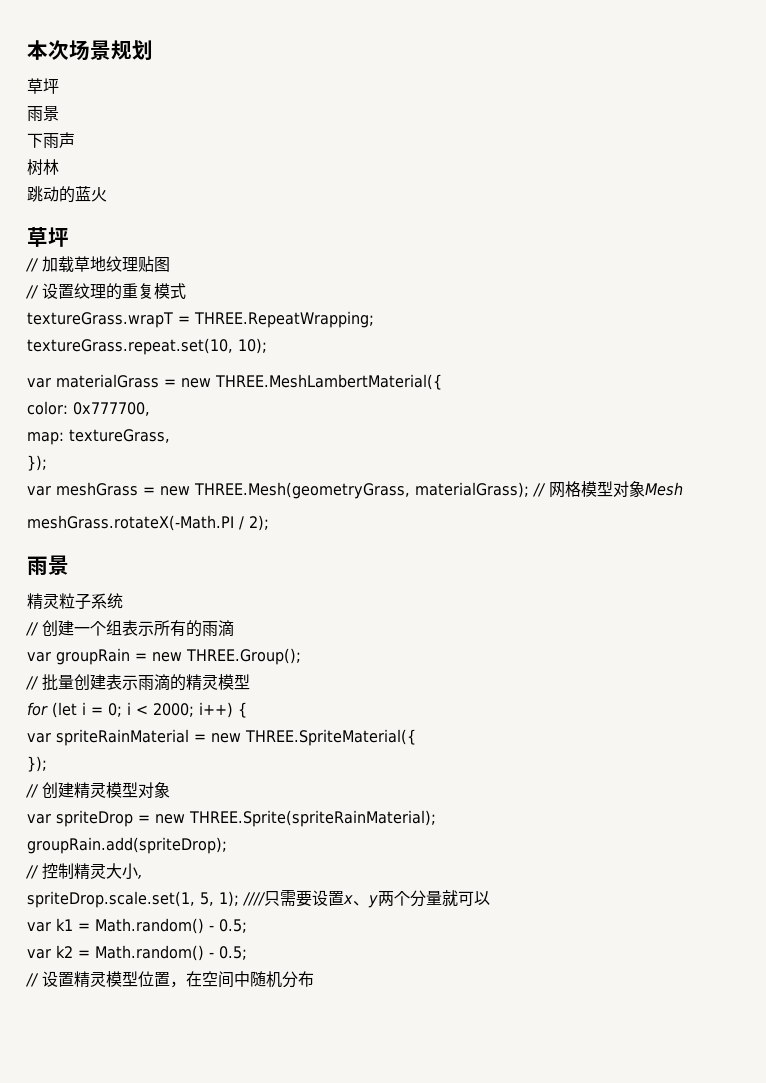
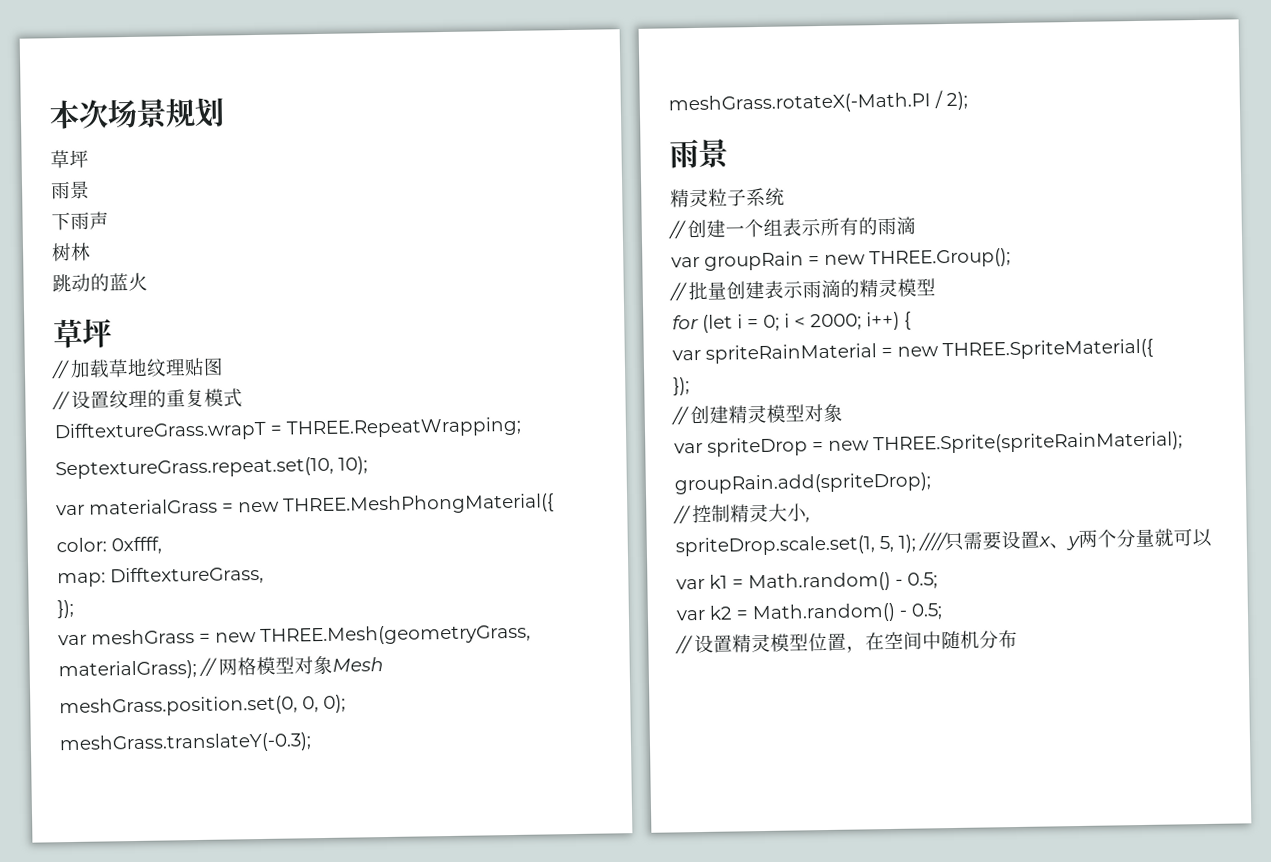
[27,312,173,328] textureGrass.wrapT -> [54,420,267,443] DifftextureGrass.wrapT
[27,338,233,355] textureGrass.repeat.set(10, -> [55,456,334,480] SeptextureGrass.repeat.set(10,
[215,374,442,390] THREE.MeshLambertMaterial({ -> [283,493,554,516] THREE.MeshPhongMaterial({
[73,402,150,416] 0x777700, -> [111,536,162,555] 0xffff,
[69,429,170,443] textureGrass, -> [110,565,264,586] DifftextureGrass,
(683, 489) none -> [59,694,346,718] [59,732,312,755] // meshGrass.position.set(0, 0, 0); // meshGrass.translateY(-0.3);

